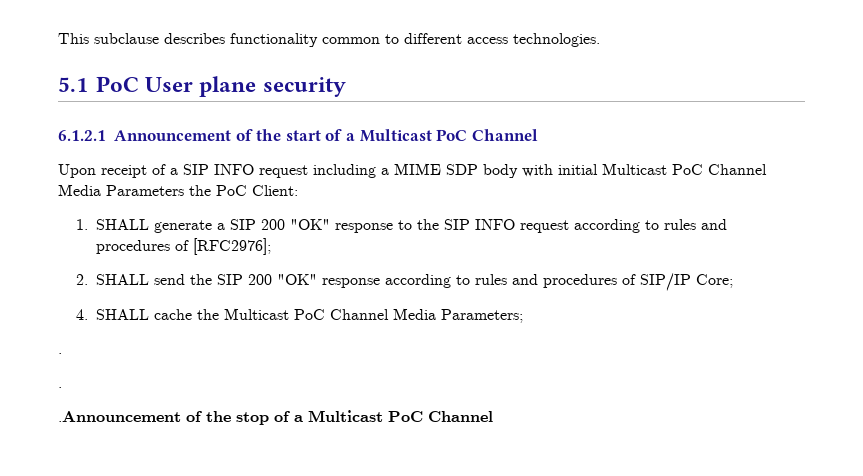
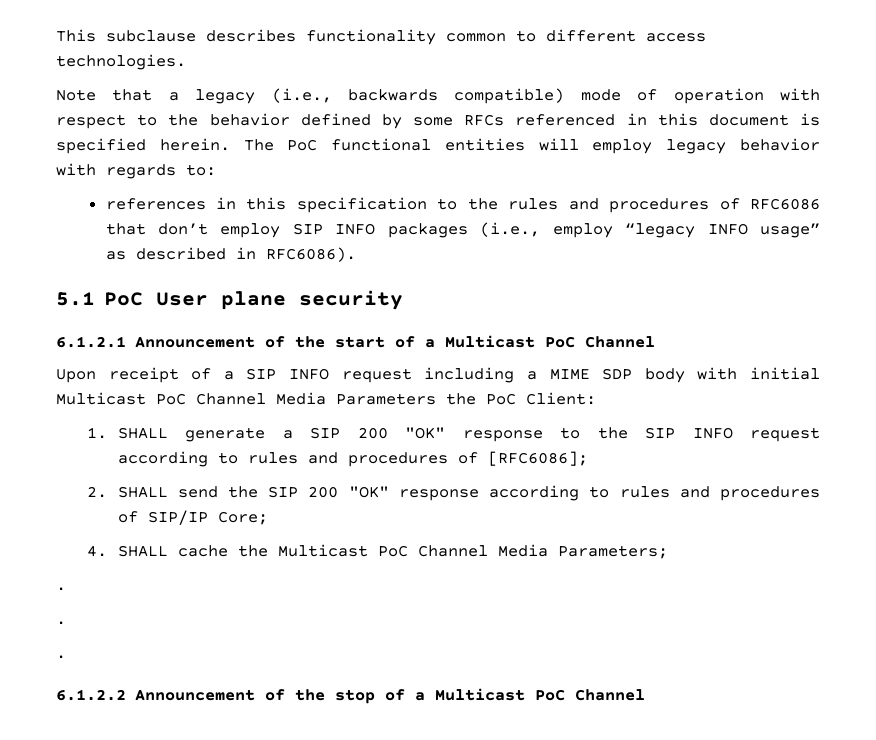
(600, 40) none -> [56,88,820,104] [56,113,820,129] [56,138,821,154] [56,163,216,179] [105,197,820,213] [105,222,820,238] [105,247,356,262] // Note that a legacy (i.e., backwards compatible) mode of operation with respect to the behavior defined by some RFCs referenced in this document is specified herein. The PoC functional entities will employ legacy behavior with regards to: // references in this specification to the rules and procedures of RFC6086 that don’t employ SIP INFO packages (i.e., employ “legacy INFO usage” as described in RFC6086).
[192,238,271,255] [RFC2976]; -> [487,451,588,466] [RFC6086];
[58,411,181,422] .Announcement -> [56,655,66,659] [56,689,255,701] . // 6.1.2.2 Announcement

